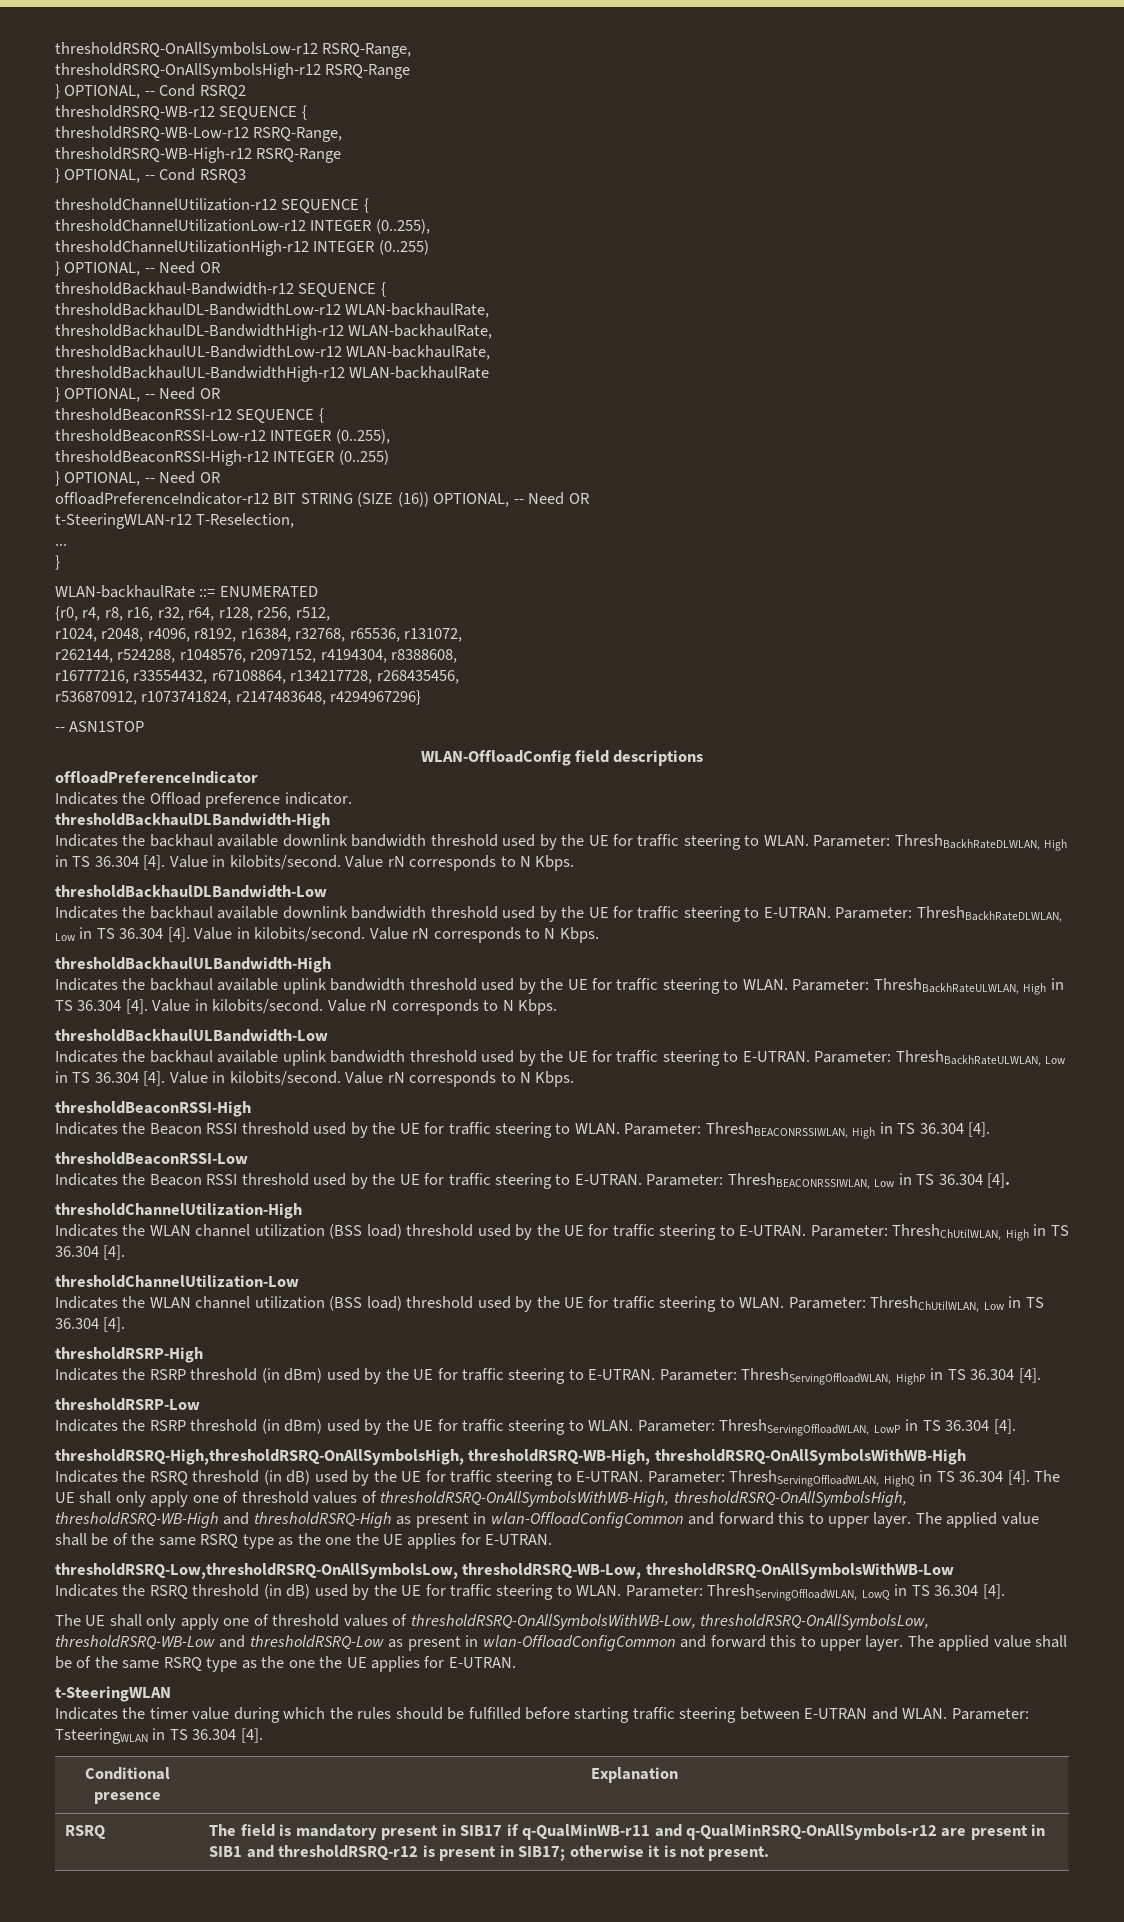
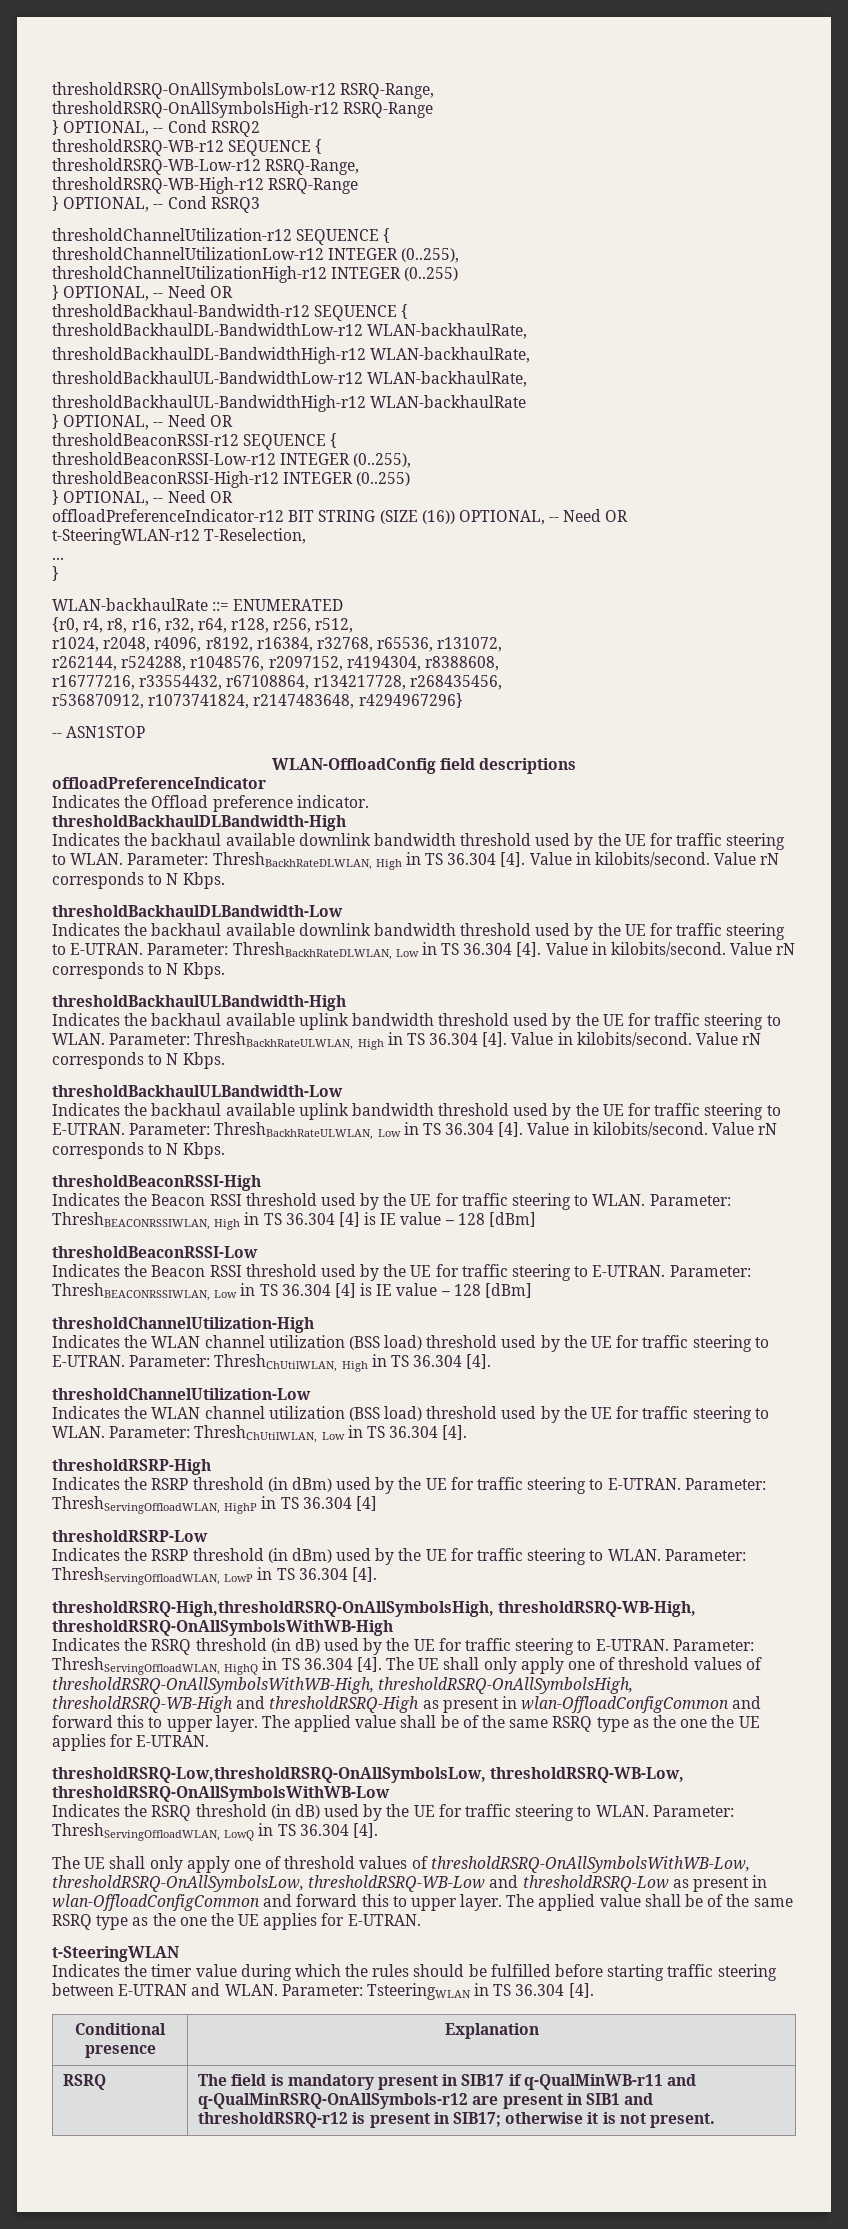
[968,1122,991,1137] [4]. -> [338,1212,537,1227] [4] is IE value – 128 [dBm]
[987,1173,1011,1188] [4]. -> [334,1283,533,1298] [4] is IE value – 128 [dBm]
[1018,1368,1041,1383] [4]. -> [355,1496,377,1511] [4]

